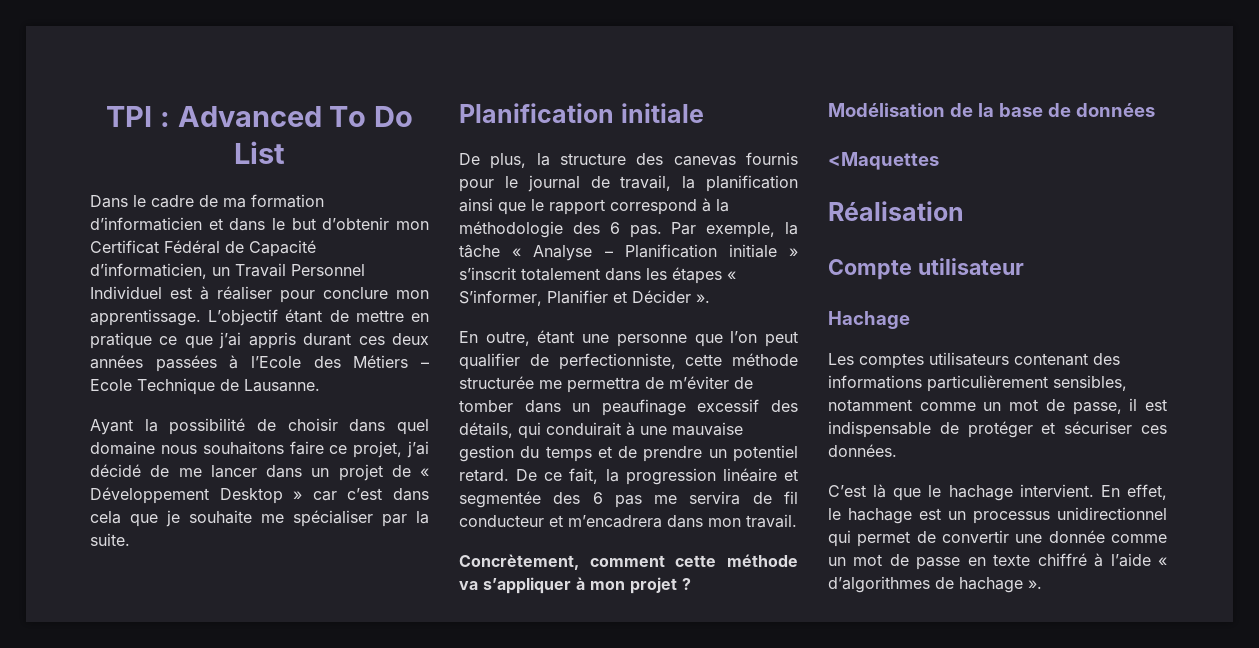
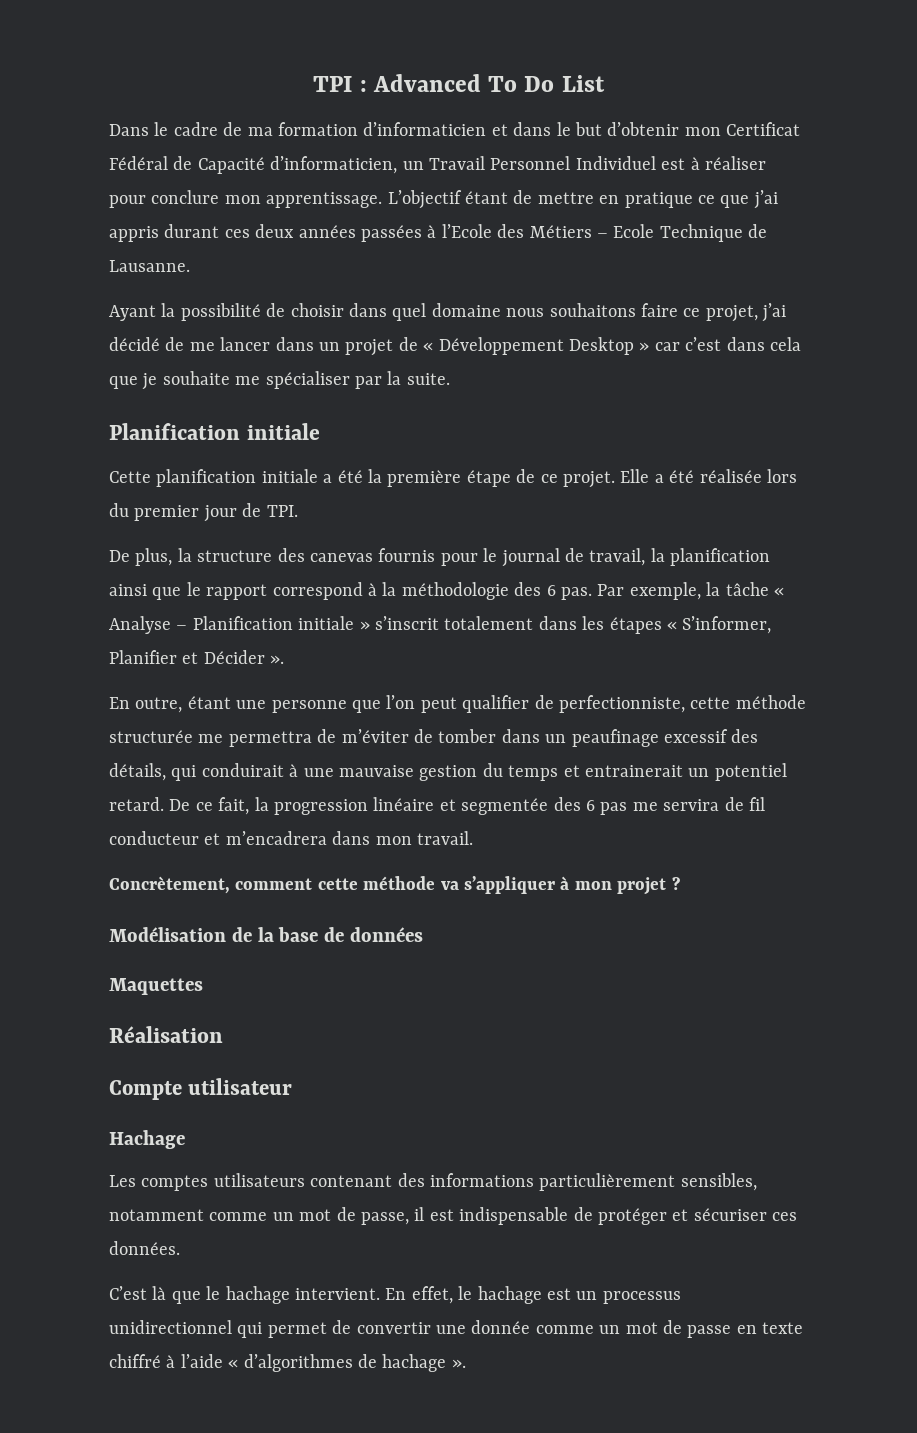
(704, 113) none -> [109,469,797,488] [109,503,298,522] // Cette planification initiale a été la première étape de ce projet. Elle a été réalisée lors du premier jour de TPI.
[618,446,703,462] de prendre -> [584,765,683,777] entrainerait
[828,152,939,170] <Maquettes -> [109,978,203,995] Maquettes

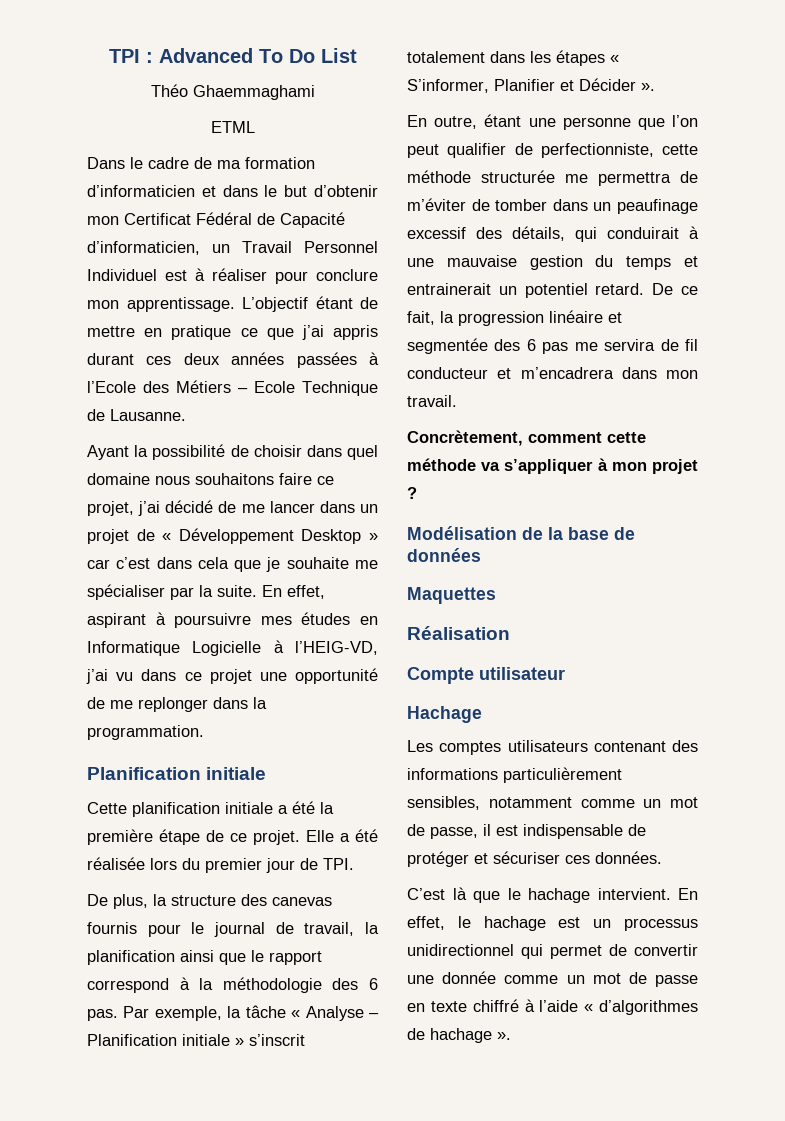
(605, 83) none -> [150,84,315,100] [210,121,255,133] // Théo Ghaemmaghami // ETML
(450, 379) none -> [262,585,325,599] [87,612,378,628] [87,640,378,656] [86,668,378,684] [87,697,267,712] [87,725,204,740] En effet, aspirant à poursuivre mes études en Informatique Logicielle à l’HEIG-VD, j’ai vu dans ce projet une opportunité de me replonger dans la programmation.

